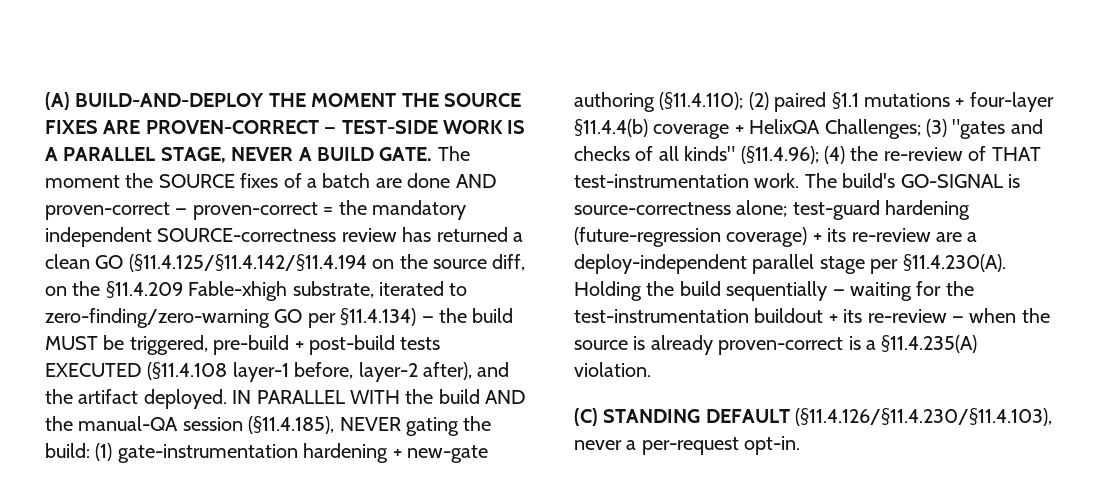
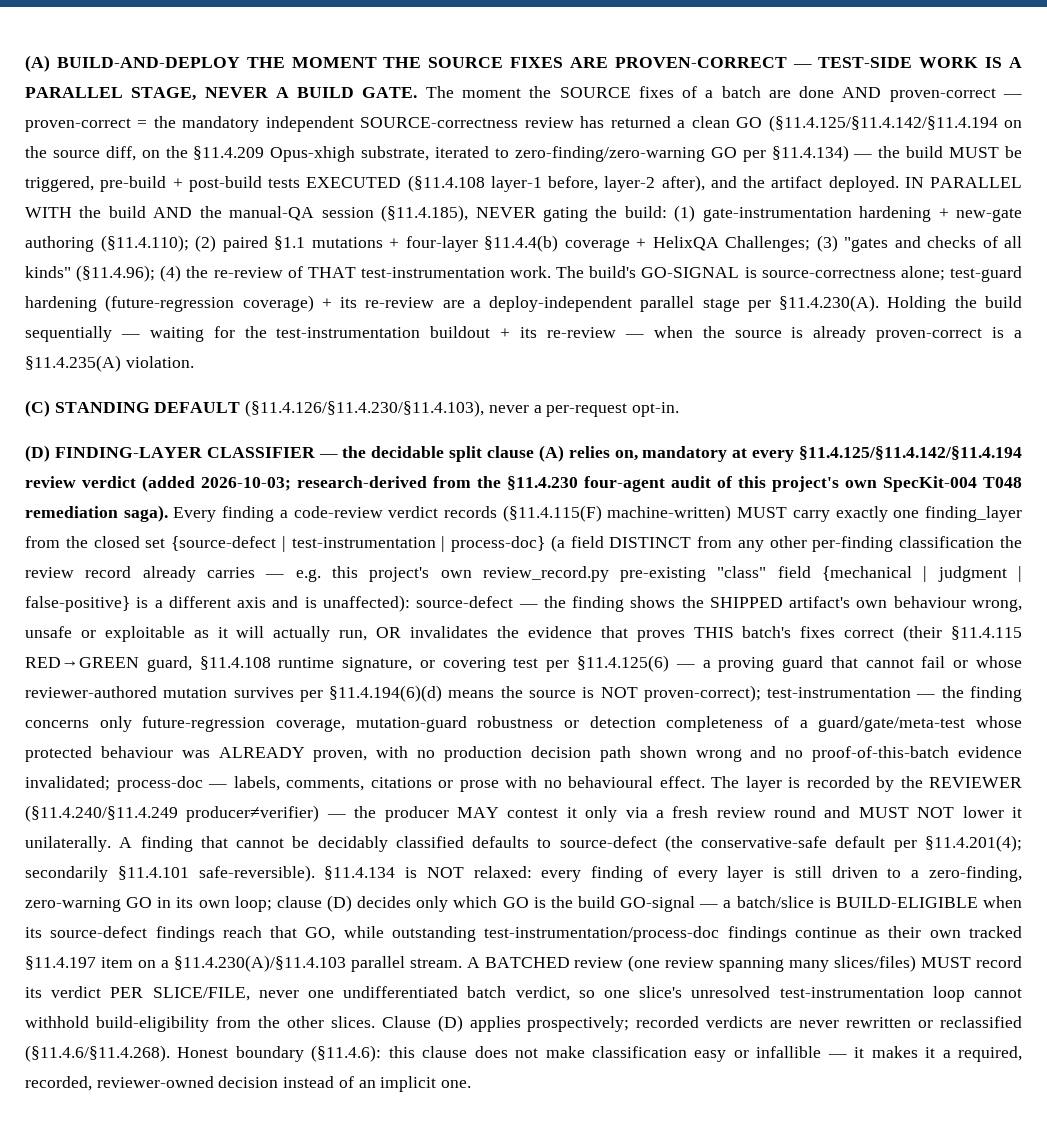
[188,281,288,301] Fable-xhigh -> [270,146,356,162] Opus-xhigh
(801, 445) none -> [25,445,1023,462] [25,475,1022,492] [25,505,1022,522] [25,535,1022,552] [25,566,1022,582] [25,595,1023,612] [25,625,1023,642] [25,655,1023,672] [25,685,1023,702] [25,716,1022,732] [25,746,1023,762] [25,776,1022,792] [25,805,1023,822] [25,835,1022,852] [25,865,1022,882] [25,895,1022,912] [25,926,1023,942] [25,955,1022,972] [25,986,1023,1002] [25,1015,1022,1032] [25,1045,1023,1062] [25,1076,472,1092] // (D) FINDING-LAYER CLASSIFIER — the decidable split clause (A) relies on, mandatory at every §11.4.125/§11.4.142/§11.4.194 review verdict (added 2026-10-03; research-derived from the §11.4.230 four-agent audit of this project's own SpecKit-004 T048 remediation saga). Every finding a code-review verdict records (§11.4.115(F) machine-written) MUST carry exactly one finding_layer from the closed set {source-defect | test-instrumentation | process-doc} (a field DISTINCT from any other per-finding classification the review record already carries — e.g. this project's own review_record.py pre-existing "class" field {mechanical | judgment | false-positive} is a different axis and is unaffected): source-defect — the finding shows the SHIPPED artifact's own behaviour wrong, unsafe or exploitable as it will actually run, OR invalidates the evidence that proves THIS batch's fixes correct (their §11.4.115 RED→GREEN guard, §11.4.108 runtime signature, or covering test per §11.4.125(6) — a proving guard that cannot fail or whose reviewer-authored mutation survives per §11.4.194(6)(d) means the source is NOT proven-correct); test-instrumentation — the finding concerns only future-regression coverage, mutation-guard robustness or detection completeness of a guard/gate/meta-test whose protected behaviour was ALREADY proven, with no production decision path shown wrong and no proof-of-this-batch evidence invalidated; process-doc — labels, comments, citations or prose with no behavioural effect. The layer is recorded by the REVIEWER (§11.4.240/§11.4.249 producer≠verifier) — the producer MAY contest it only via a fresh review round and MUST NOT lower it unilaterally. A finding that cannot be decidably classified defaults to source-defect (the conservative-safe default per §11.4.201(4); secondarily §11.4.101 safe-reversible). §11.4.134 is NOT relaxed: every finding of every layer is still driven to a zero-finding, zero-warning GO in its own loop; clause (D) decides only which GO is the build GO-signal — a batch/slice is BUILD-ELIGIBLE when its source-defect findings reach that GO, while outstanding test-instrumentation/process-doc findings continue as their own tracked §11.4.197 item on a §11.4.230(A)/§11.4.103 parallel stream. A BATCHED review (one review spanning many slices/files) MUST record its verdict PER SLICE/FILE, never one undifferentiated batch verdict, so one slice's unresolved test-instrumentation loop cannot withhold build-eligibility from the other slices. Clause (D) applies prospectively; recorded verdicts are never rewritten or reclassified (§11.4.6/§11.4.268). Honest boundary (§11.4.6): this clause does not make classification easy or infallible — it makes it a required, recorded, reviewer-owned decision instead of an implicit one.

